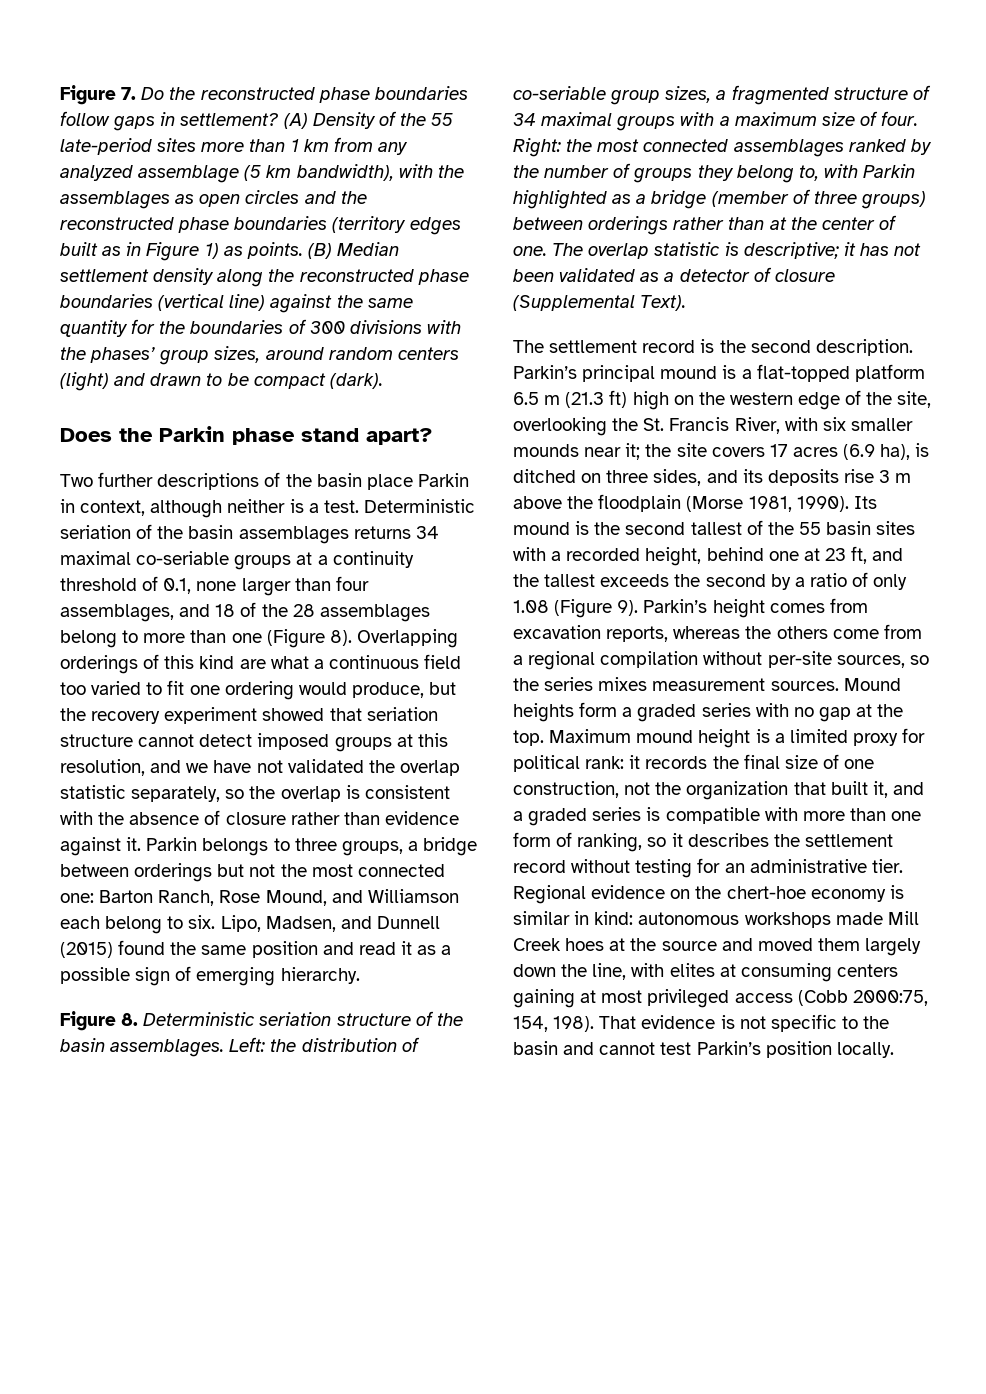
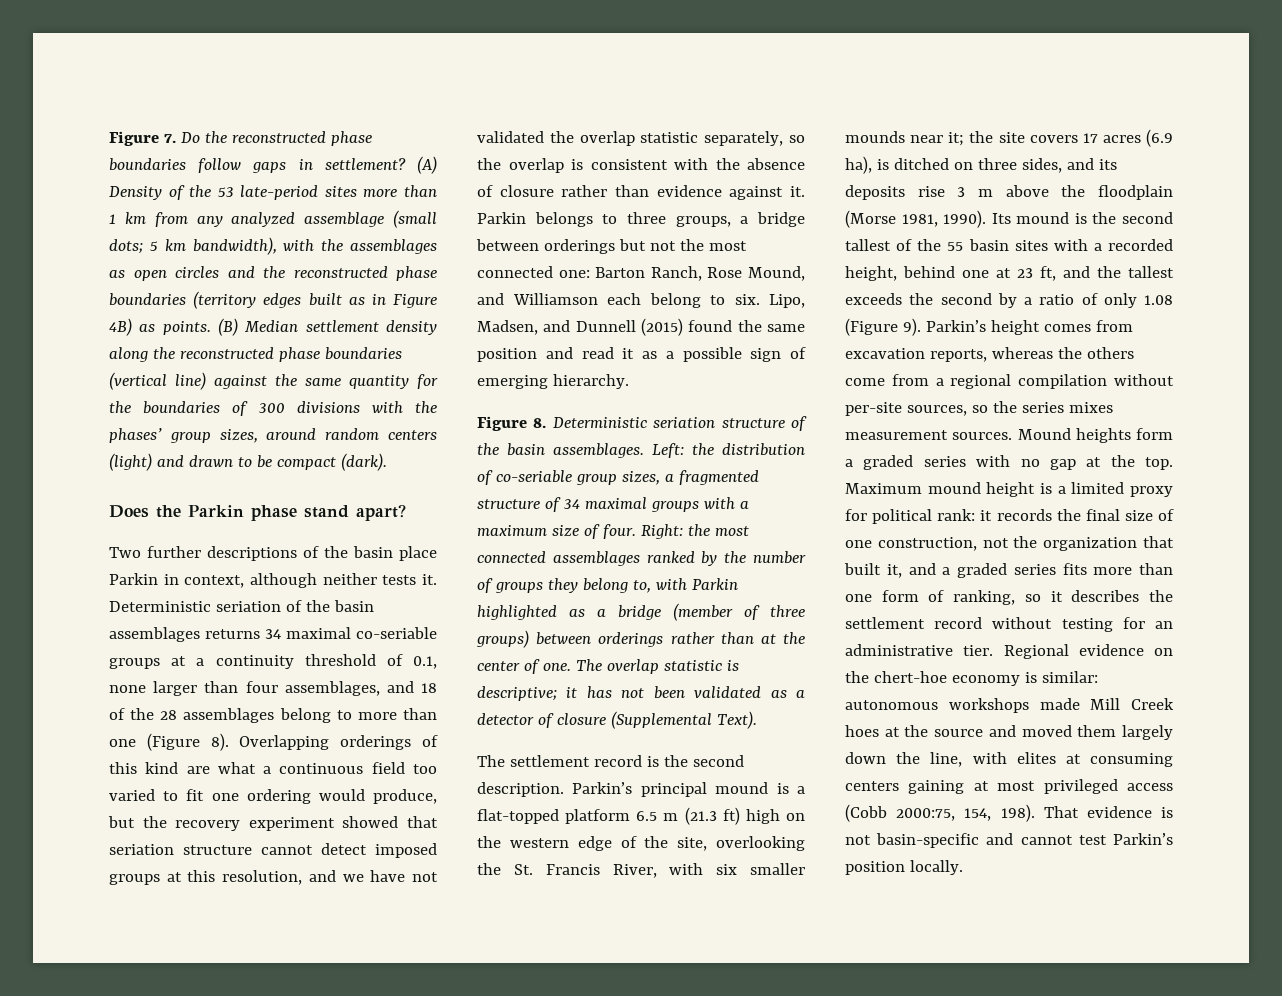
[431,113,454,126] 55 -> [217,187,234,197] 53
[244,165,262,181] (5 -> [392,210,437,228] [109,239,158,254] (small dots; 5
[204,243,219,259] 1) -> [109,318,132,336] 4B)
[289,499,359,513] is a test. -> [382,574,437,585] tests it.
[646,807,798,824] is compatible with -> [1062,563,1087,575] fits
[513,911,634,925] similar in kind: -> [1041,671,1098,683] similar:
[770,1014,890,1032] [513,1041,558,1055] specific to the basin -> [876,833,980,848] basin-specific

